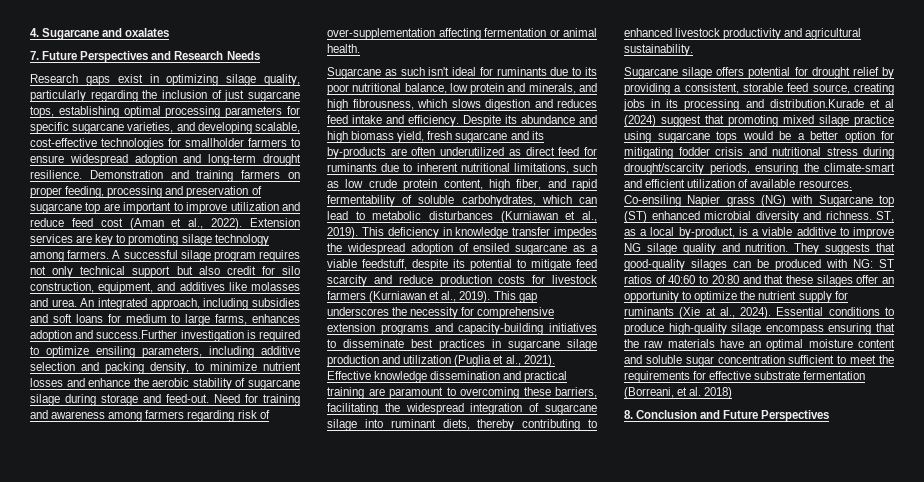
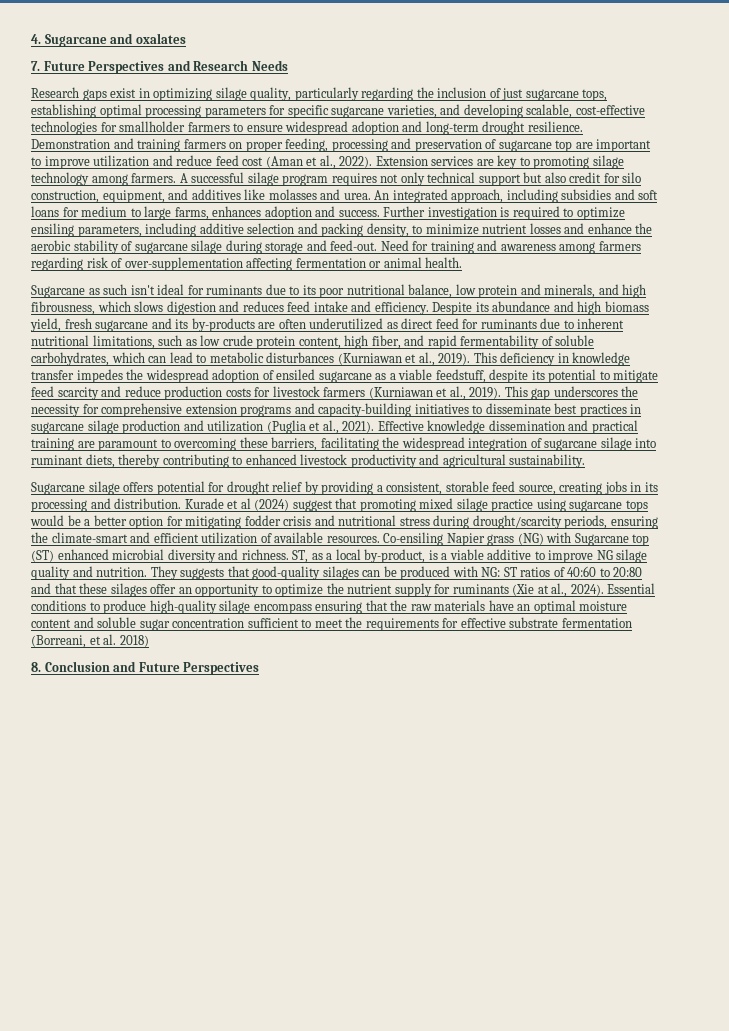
[96,330,178,339] success.Further -> [338,206,426,217] success. Further
[769,99,864,108] distribution.Kurade -> [114,498,224,509] distribution. Kurade

